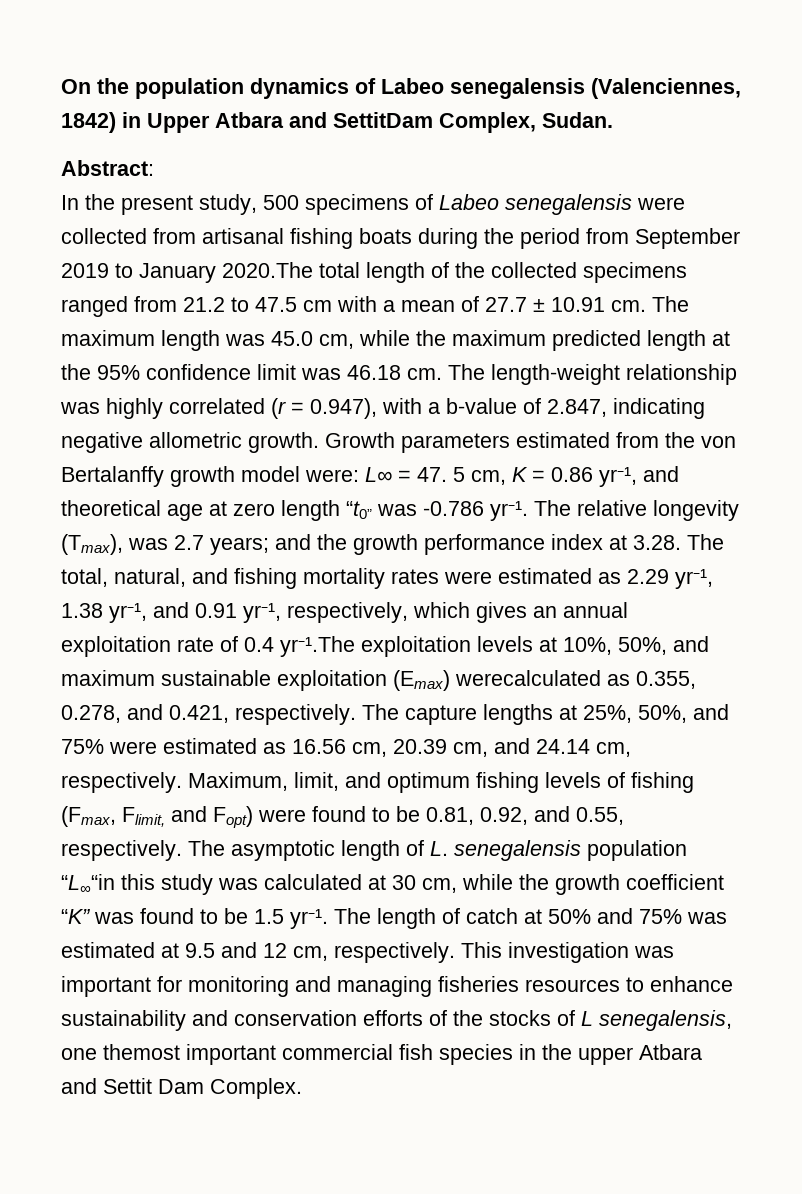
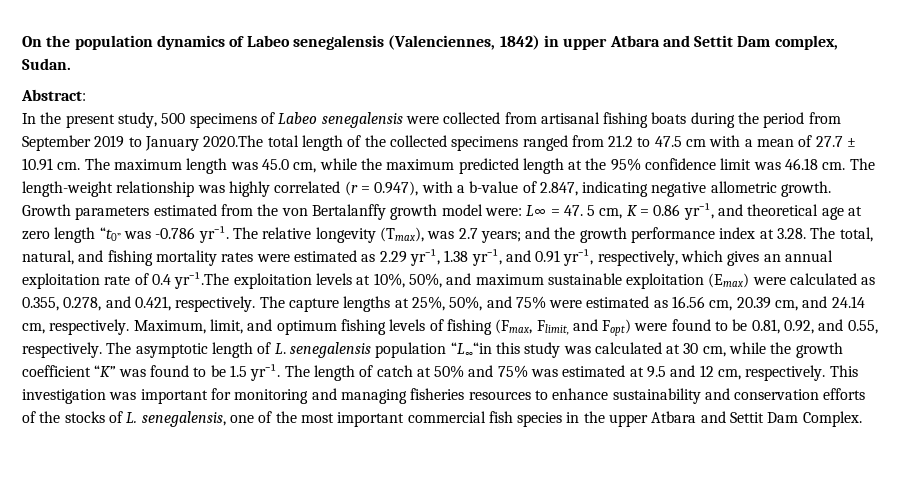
[147,112,536,133] Upper Atbara and SettitDam Complex, -> [563,35,838,50] upper Atbara and Settit Dam complex,
[455,670,601,686] werecalculated -> [752,273,858,285] were calculated
[581,1011,593,1026] L -> [126,412,138,423] L.
[103,1044,180,1060] themost -> [258,411,334,423] of the most

